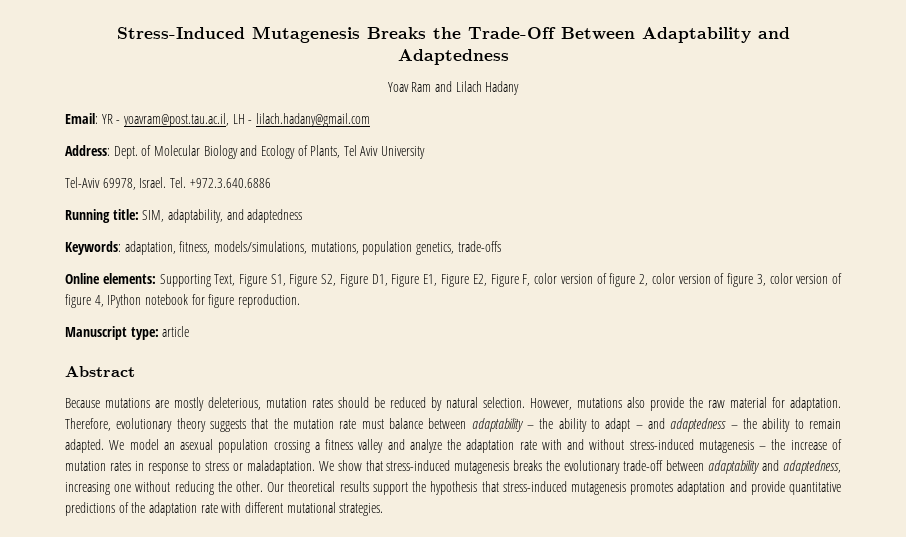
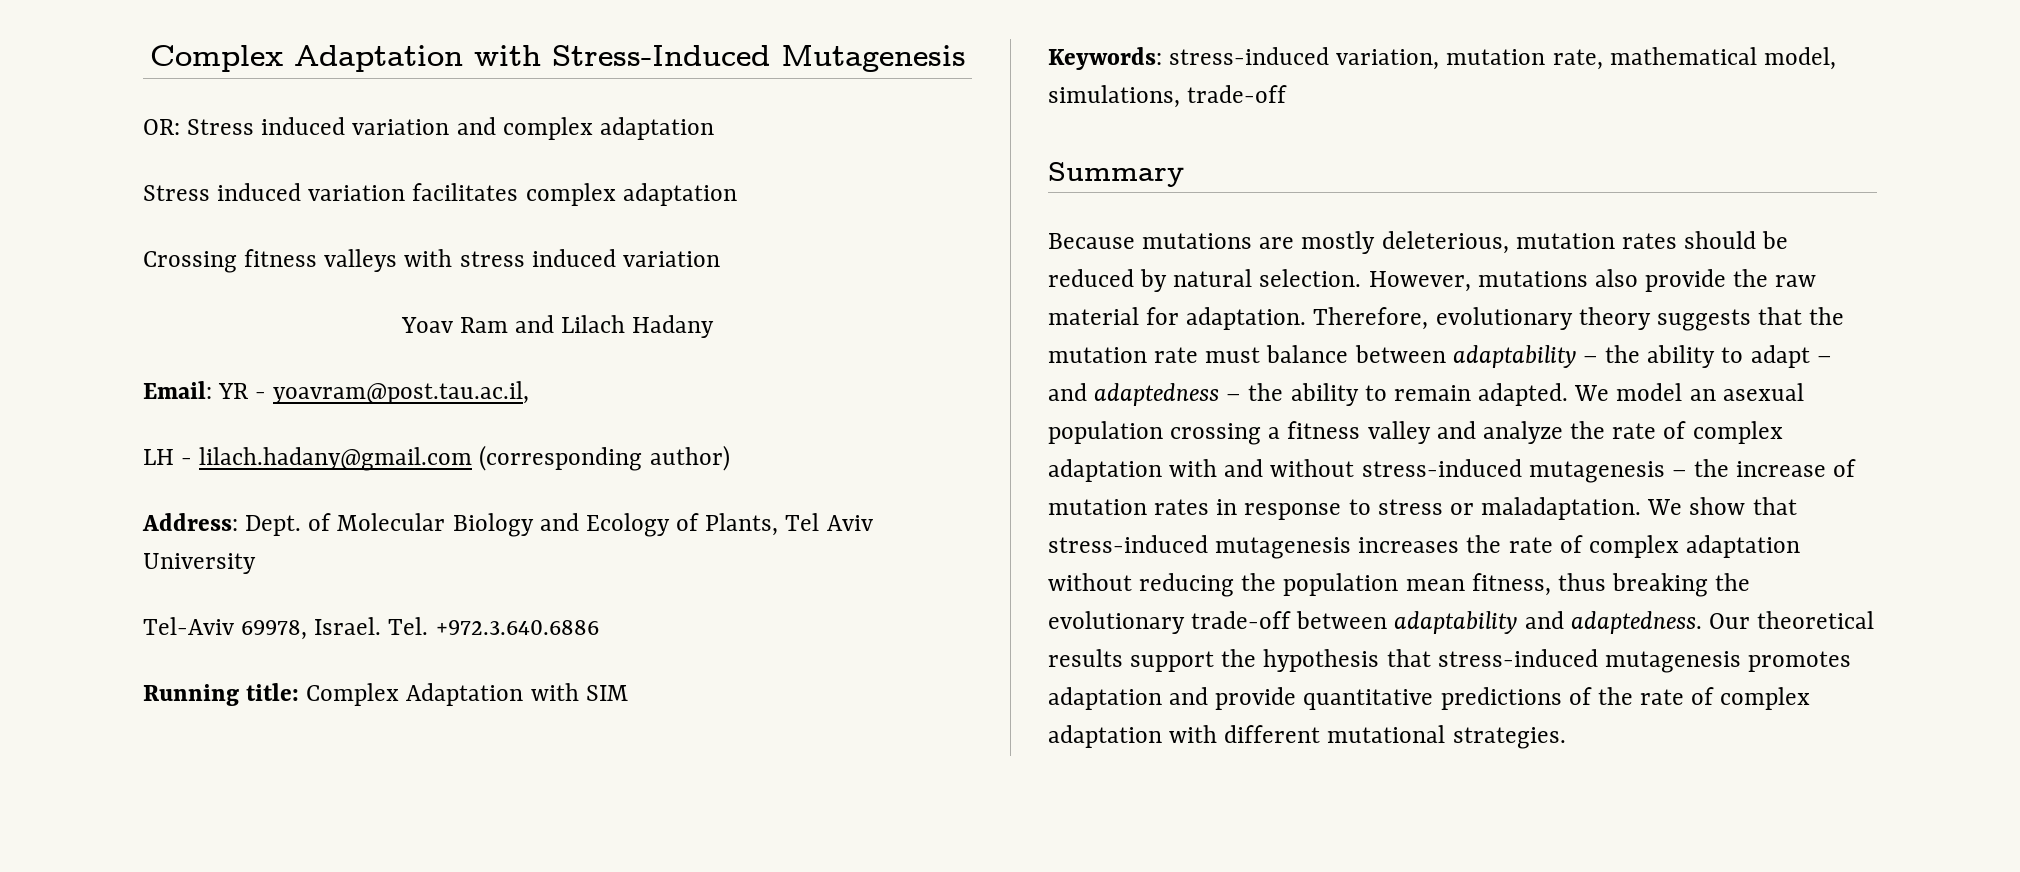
(116, 33) none -> [149,45,541,72] Complex Adaptation with
[366,27,790,43] [397,49,509,65] Breaks the Trade-Off Between Adaptability and Adaptedness -> [143,117,714,140] [143,183,737,206] [143,249,720,273] // OR: Stress induced variation and complex adaptation // Stress induced variation facilitates complex adaptation // Crossing fitness valleys with stress induced variation
(229, 120) none -> (530, 392) //
(370, 120) none -> [479,445,730,471] (corresponding author)
[142,209,303,223] [65,241,501,255] [65,273,843,287] [65,294,300,308] [65,326,190,340] [65,366,135,377] SIM, adaptability, and adaptedness // Keywords: adaptation, fitness, models/simulations, mutations, population genetics, trade-offs // Online elements: Supporting Text, Figure S1, Figure S2, Figure D1, Figure E1, Figure E2, Figure F, color version of figure 2, color version of figure 3, color version of figure 4, IPython notebook for figure reproduction. // Manuscript type: article // Abstract -> [306,683,628,706] [1048,47,1836,70] [1048,85,1288,108] [1048,162,1184,187] Complex Adaptation with SIM // Keywords: stress-induced variation, mutation rate, mathematical model, simulations, trade-off // Summary
[466,439,537,453] adaptation rate -> [1612,421,1783,444] [1048,459,1162,482] rate of complex adaptation
[513,460,543,471] breaks -> [1358,535,1801,558] [1048,573,1709,597] increases the rate of complex adaptation without reducing the population mean fitness, thus breaking
[783,460,842,474] [65,481,264,495] adaptedness, increasing one without reducing the other. -> [1570,611,1702,634] adaptedness.
[148,502,218,516] adaptation rate -> [1640,687,1811,710] [1048,725,1162,748] rate of complex adaptation

